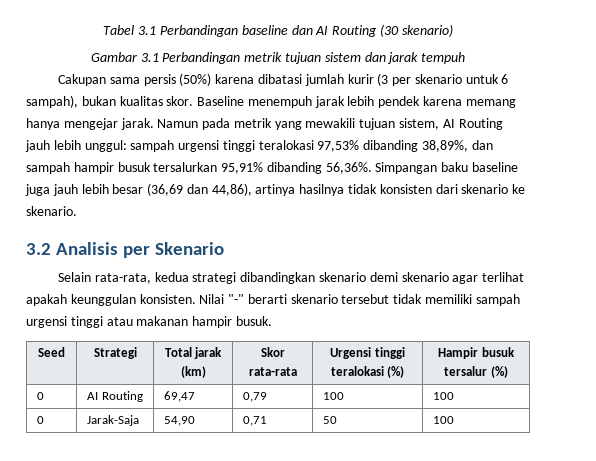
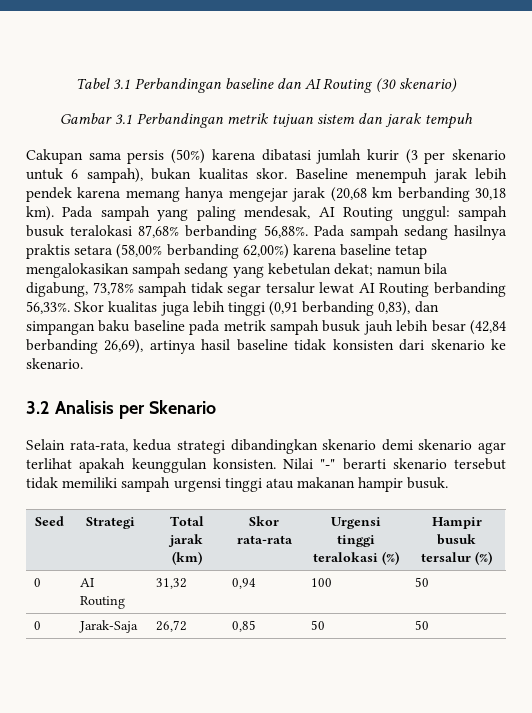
[120,118,503,130] [25,140,493,152] [26,162,519,174] [25,183,345,196] jarak. Namun pada metrik yang mewakili tujuan sistem, AI Routing jauh lebih unggul: sampah urgensi tinggi teralokasi 97,53% dibanding 38,89%, dan sampah hampir busuk tersalurkan 95,91% dibanding 56,36%. Simpangan baku baseline juga jauh lebih besar (36,69 dan 44,86), artinya hasilnya -> [292,187,507,202] [26,206,508,221] [26,225,507,240] [26,244,428,259] [26,263,449,278] [26,282,506,297] [26,301,439,316] [26,320,506,335] [26,339,288,354] jarak (20,68 km berbanding 30,18 km). Pada sampah yang paling mendesak, AI Routing unggul: sampah busuk teralokasi 87,68% berbanding 56,88%. Pada sampah sedang hasilnya praktis setara (58,00% berbanding 62,00%) karena baseline tetap mengalokasikan sampah sedang yang kebetulan dekat; namun bila digabung, 73,78% sampah tidak segar tersalur lewat AI Routing berbanding 56,33%. Skor kualitas juga lebih tinggi (0,91 berbanding 0,83), dan simpangan baku baseline pada metrik sampah busuk jauh lebih besar (42,84 berbanding 26,69), artinya hasil baseline
[164,391,196,402] [243,392,268,402] 69,47 | 0,79 -> [156,578,188,589] [232,578,257,589] 31,32 | 0,94
[433,392,455,400] 100 -> [415,577,430,587] 50
[164,416,196,426] [243,416,268,426] 54,90 | 0,71 -> [156,620,188,632] [232,620,257,632] 26,72 | 0,85
[433,416,455,424] 100 -> [415,620,430,630] 50

